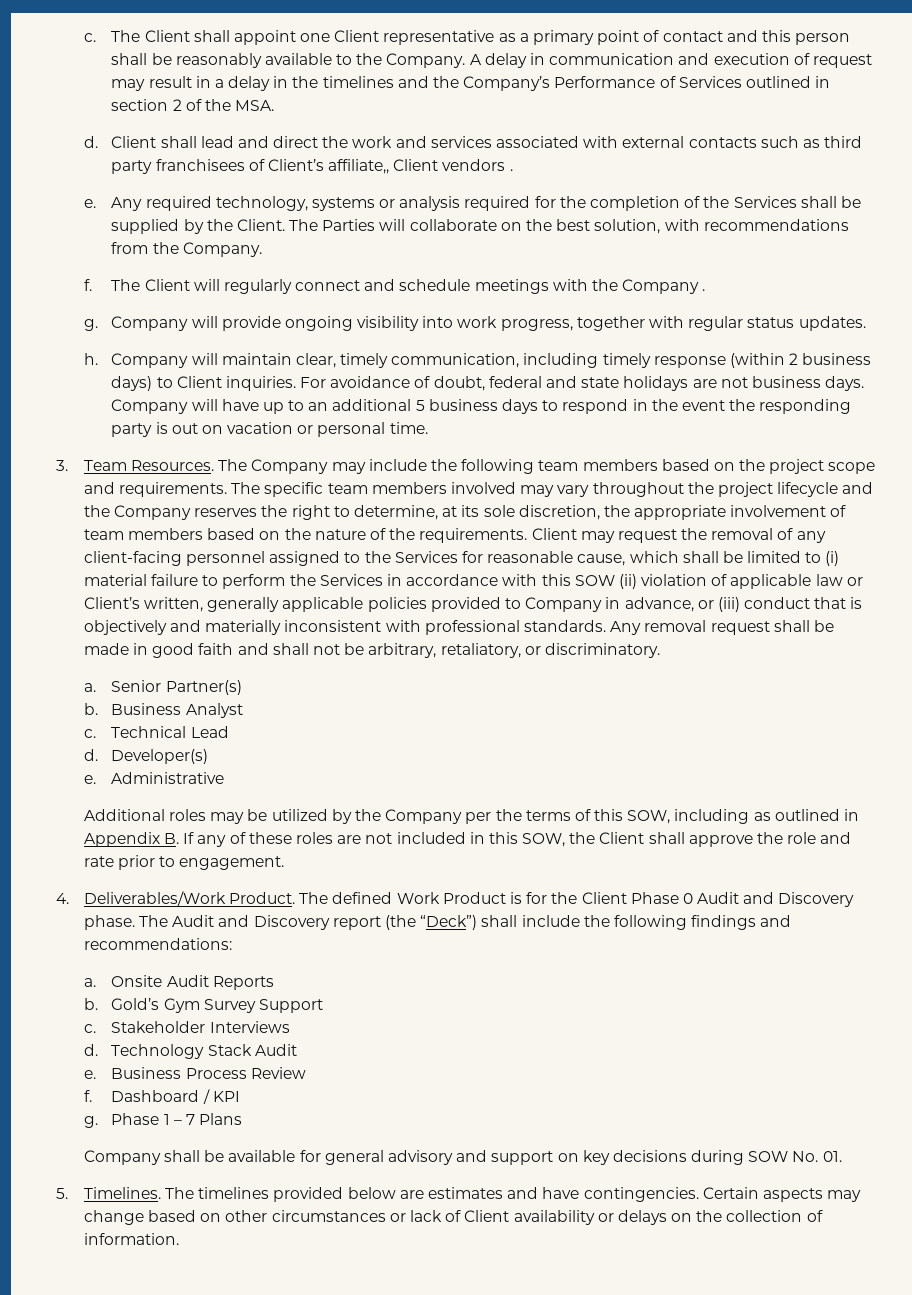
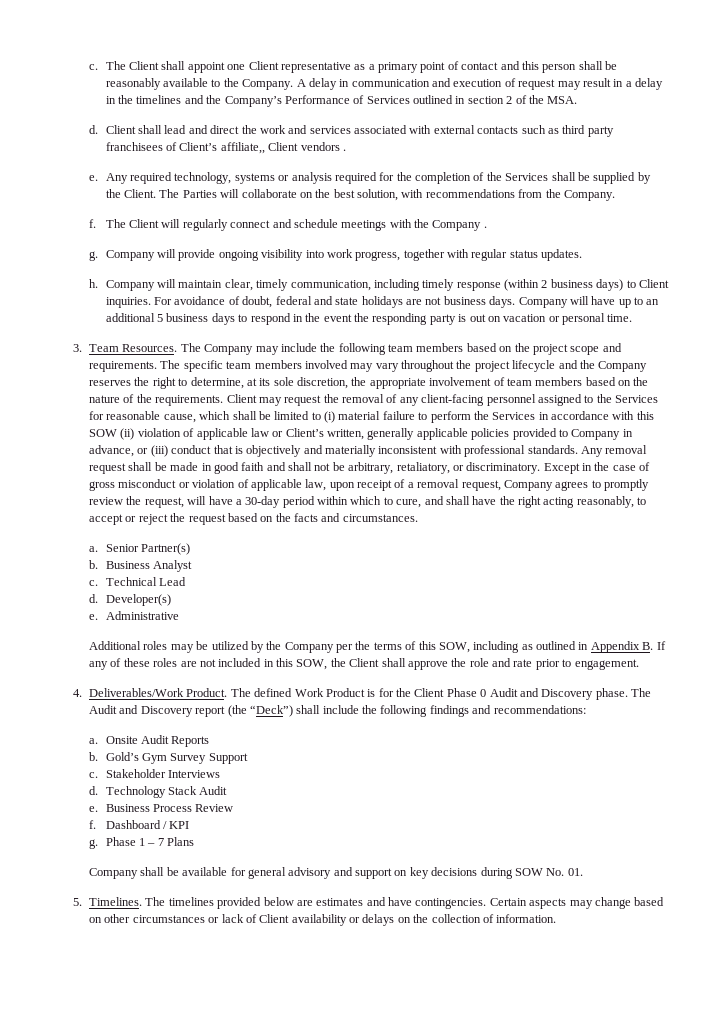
(660, 650) none -> [543,462,651,474] [89,479,650,491] [89,496,647,508] [89,513,418,525] Except in the case of gross misconduct or violation of applicable law, upon receipt of a removal request, Company agrees to promptly review the request, will have a 30-day period within which to cure, and shall have the right acting reasonably, to accept or reject the request based on the facts and circumstances.

